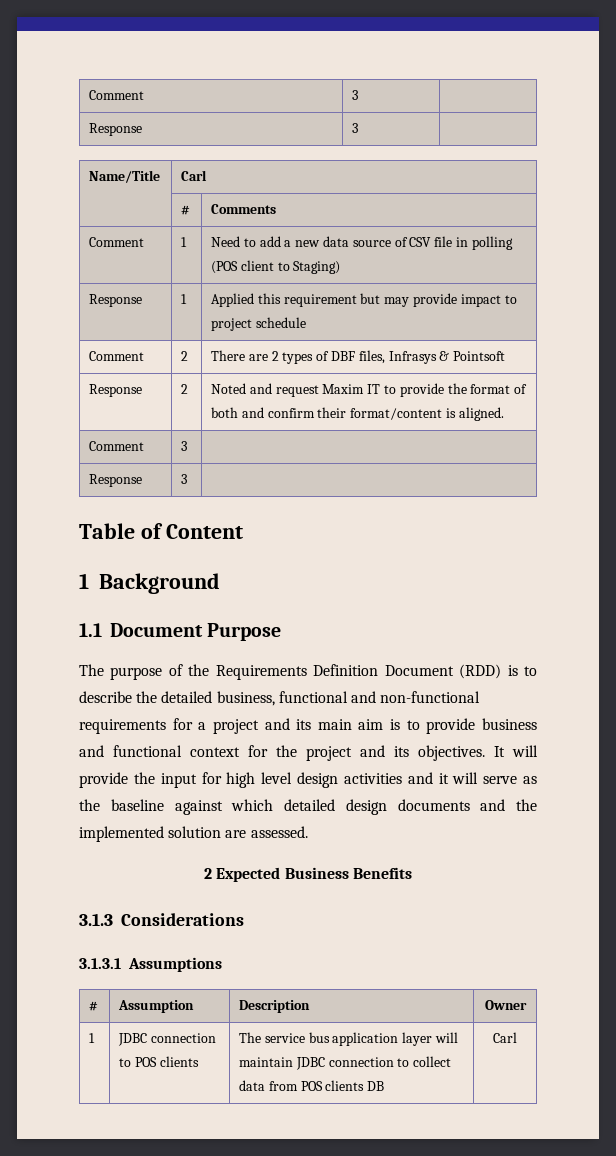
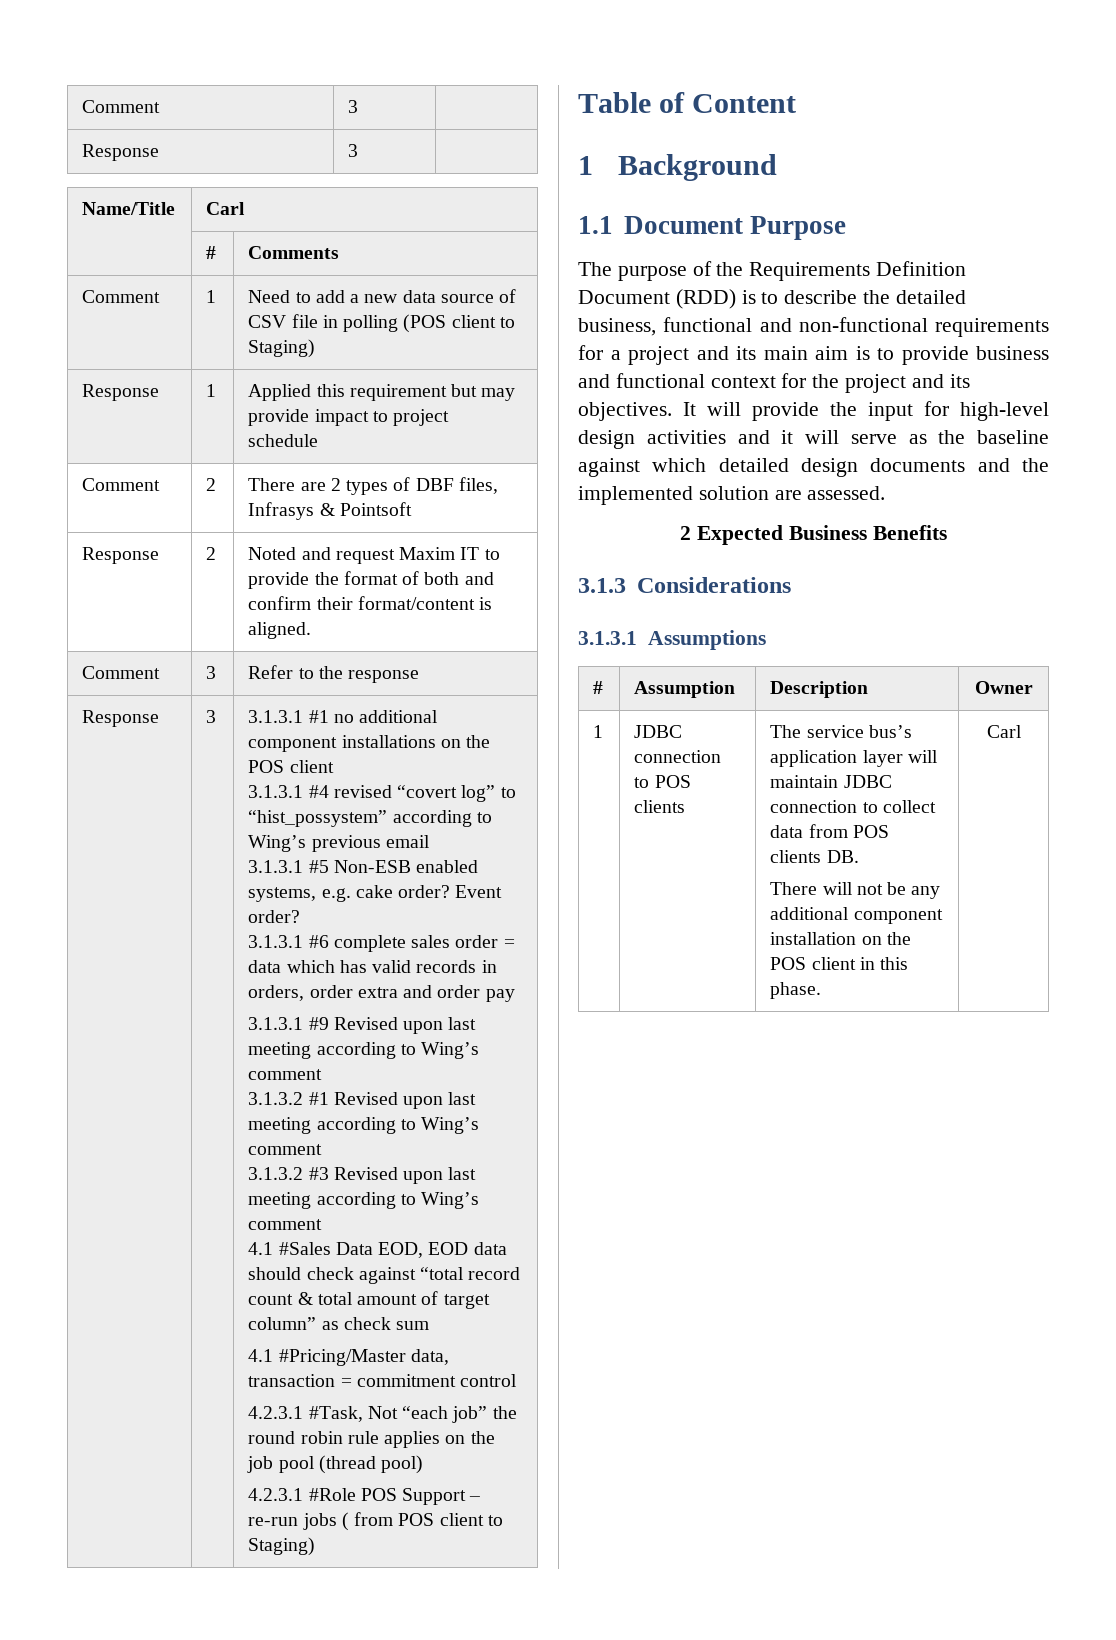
[89,474,143,487] [181,474,188,484] // Response | 3 | -> [248,665,420,683] [82,710,160,727] [206,710,217,723] [248,710,439,723] [248,735,491,752] [248,760,334,773] [248,785,516,802] [248,810,492,827] [248,835,430,852] [248,860,479,873] [248,885,503,902] [248,910,301,923] [248,935,515,952] [248,960,497,973] [248,985,515,1002] [248,1017,477,1034] [248,1042,480,1059] [248,1069,323,1080] [248,1092,477,1109] [248,1117,480,1134] [248,1144,323,1155] [248,1167,477,1184] [248,1192,480,1209] [248,1219,323,1230] [248,1242,507,1258] [248,1267,521,1284] [248,1291,490,1309] [248,1317,430,1330] [248,1349,449,1366] [248,1374,518,1387] [248,1406,517,1423] [248,1431,495,1448] [247,1455,424,1474] [248,1488,481,1505] [248,1512,503,1531] [248,1537,316,1556] Refer to the response // Response | 3 | 3.1.3.1 #1 no additional component installations on the POS client // 3.1.3.1 #4 revised “covert log” to “hist_possystem” according to Wing’s previous email // 3.1.3.1 #5 Non-ESB enabled systems, e.g. cake order? Event order? // 3.1.3.1 #6 complete sales order = data which has valid records in orders, order extra and order pay // 3.1.3.1 #9 Revised upon last meeting according to Wing’s comment // 3.1.3.2 #1 Revised upon last meeting according to Wing’s comment // 3.1.3.2 #3 Revised upon last meeting according to Wing’s comment // 4.1 #Sales Data EOD, EOD data should check against “total record count & total amount of target column” as check sum // 4.1 #Pricing/Master data, transaction = commitment control // 4.2.3.1 #Task, Not “each job” the round robin rule applies on the job pool (thread pool) // 4.2.3.1 #Role POS Support – re-run jobs ( from POS client to Staging)
[226,772,293,788] high level -> [960,402,1049,421] high-level
[308,1032,330,1043] bus -> [868,725,912,738] bus’s
[367,1081,385,1091] DB -> [826,850,859,863] [770,882,941,899] [770,907,943,924] [770,932,911,945] [770,957,909,970] [770,982,822,999] DB. // There will not be any additional component installation on the POS client in this phase.

